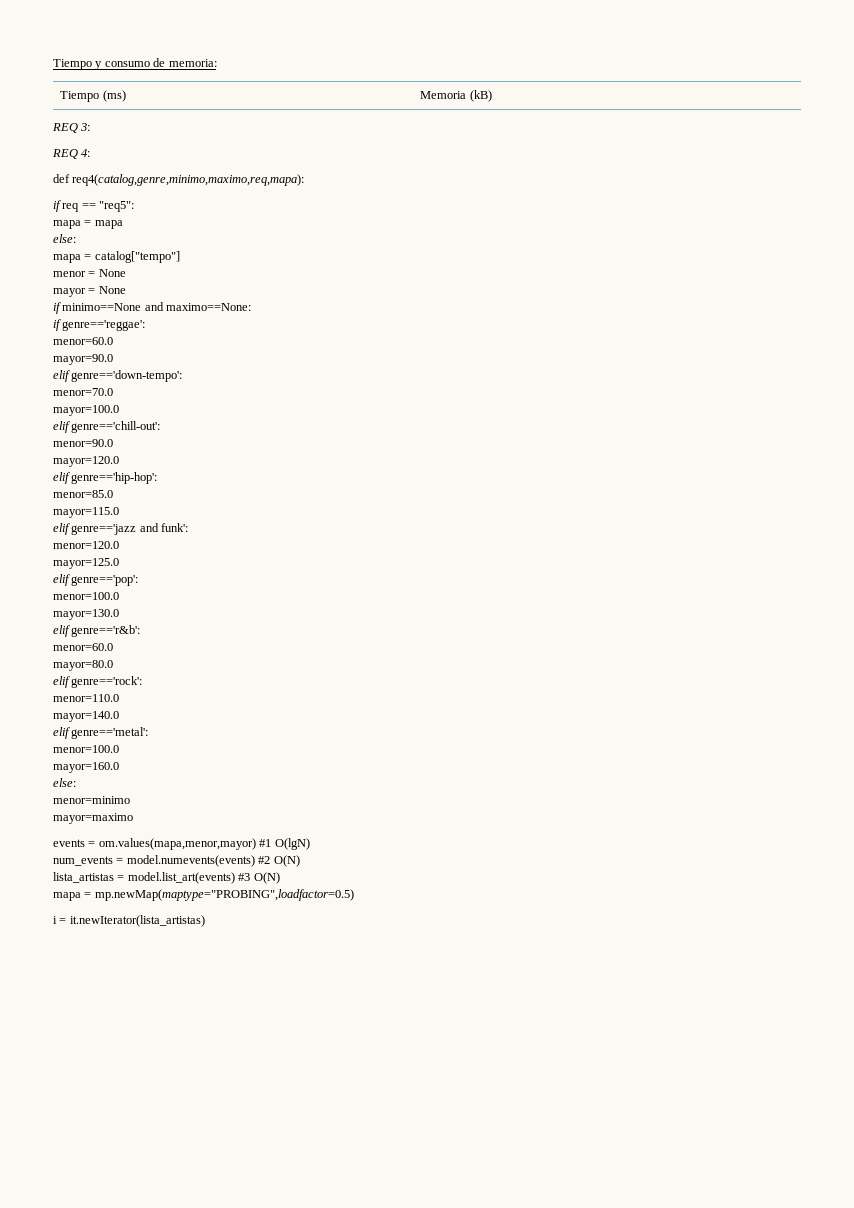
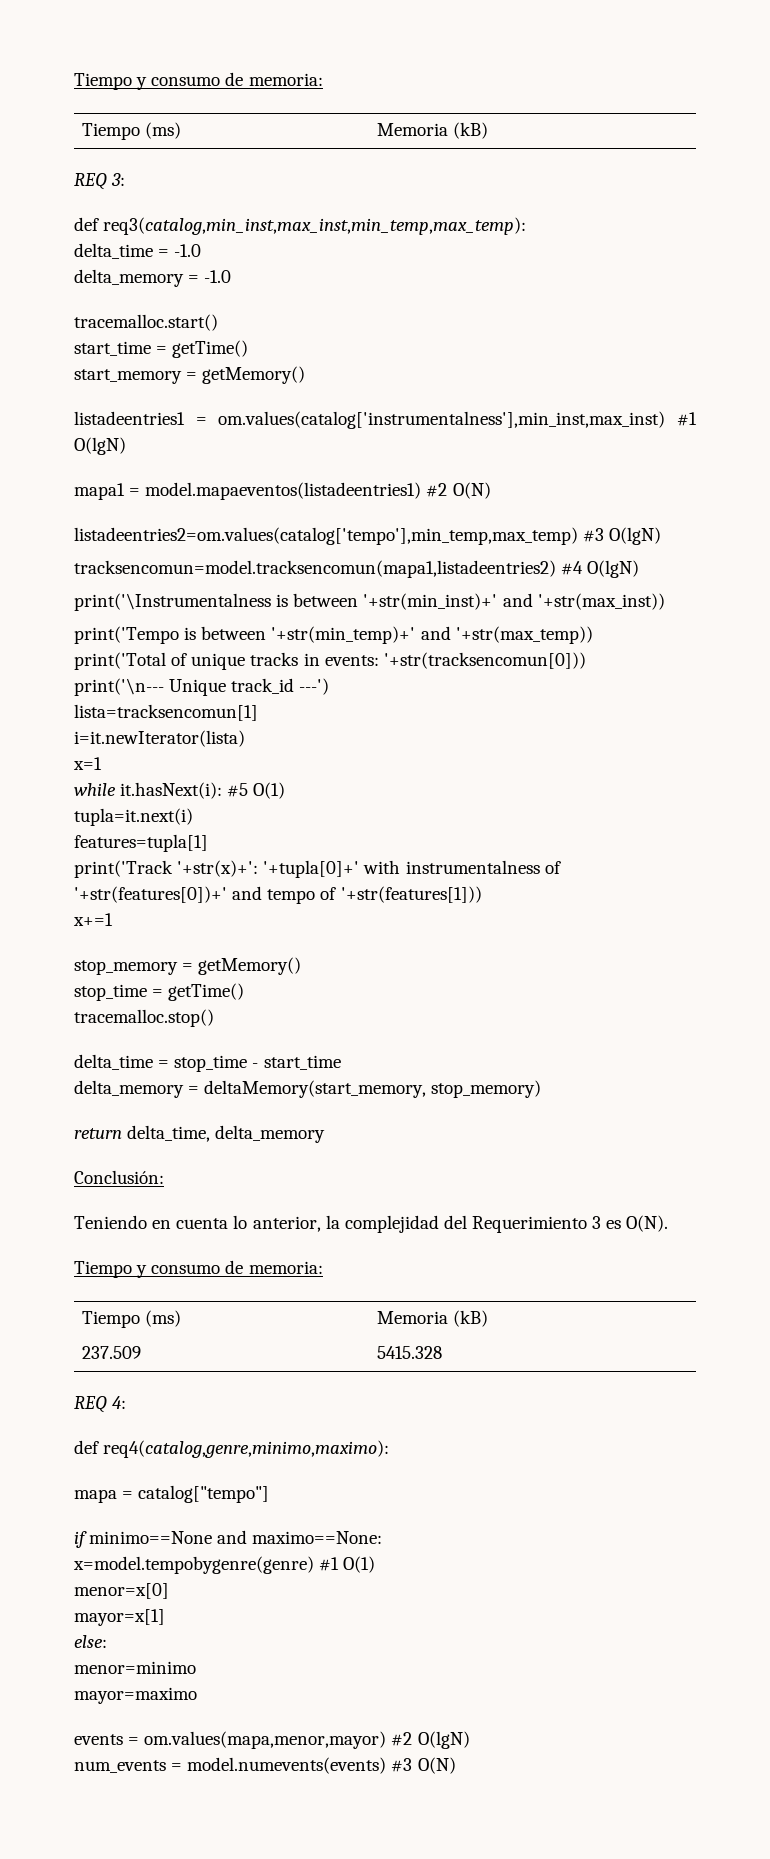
[52,149,91,159] [53,174,305,186] [53,200,135,212] [53,220,123,229] [53,234,76,243] [53,251,180,263] [53,269,126,277] [53,286,126,297] [53,302,252,314] [53,319,146,331] [53,337,113,345] [53,354,113,365] [53,370,183,382] [53,388,113,396] [53,405,119,416] [53,421,161,433] [53,439,113,447] [53,456,119,467] [53,472,158,484] [53,490,113,498] [53,507,119,518] [53,523,189,535] [53,541,119,549] [53,558,119,569] [53,574,139,586] [53,592,119,600] [53,609,119,620] [53,625,141,637] [53,643,113,651] [53,660,113,671] [53,676,143,688] [53,694,119,702] [53,711,119,722] [53,727,149,739] [53,745,119,753] [53,762,119,773] REQ 4: // def req4(catalog,genre,minimo,maximo,req,mapa): // if req == "req5": // mapa = mapa // else: // mapa = catalog["tempo"] // menor = None // mayor = None // if minimo==None and maximo==None: // if genre=='reggae': // menor=60.0 // mayor=90.0 // elif genre=='down-tempo': // menor=70.0 // mayor=100.0 // elif genre=='chill-out': // menor=90.0 // mayor=120.0 // elif genre=='hip-hop': // menor=85.0 // mayor=115.0 // elif genre=='jazz and funk': // menor=120.0 // mayor=125.0 // elif genre=='pop': // menor=100.0 // mayor=130.0 // elif genre=='r&b': // menor=60.0 // mayor=80.0 // elif genre=='rock': // menor=110.0 // mayor=140.0 // elif genre=='metal': // menor=100.0 // mayor=160.0 -> [74,217,527,235] [74,243,202,259] [74,269,232,287] [74,314,218,331] [74,340,249,358] [74,366,306,384] [74,411,697,429] [74,437,126,455] [74,482,491,500] [74,527,662,545] [74,560,640,578] [74,593,665,611] [74,626,593,644] [74,652,586,670] [74,678,330,696] [74,704,258,721] [74,730,245,747] [73,757,102,770] [74,782,286,799] [74,808,193,826] [74,834,208,852] [74,860,561,878] [74,886,482,904] [73,913,113,926] [74,957,302,975] [74,983,245,1001] [74,1009,214,1027] [74,1054,341,1072] [74,1080,542,1098] [74,1125,326,1143] [74,1170,164,1184] [74,1215,669,1233] [74,1260,323,1278] [81,1310,181,1328] [376,1310,488,1327] [81,1346,141,1359] [376,1346,442,1359] [74,1396,127,1413] [74,1440,390,1458] [74,1485,270,1503] [74,1530,383,1548] [73,1556,376,1574] [74,1583,169,1599] [74,1609,165,1626] def req3(catalog,min_inst,max_inst,min_temp,max_temp): // delta_time = -1.0 // delta_memory = -1.0 // tracemalloc.start() // start_time = getTime() // start_memory = getMemory() // listadeentries1 = om.values(catalog['instrumentalness'],min_inst,max_inst) #1 O(lgN) // mapa1 = model.mapaeventos(listadeentries1) #2 O(N) // listadeentries2=om.values(catalog['tempo'],min_temp,max_temp) #3 O(lgN) // tracksencomun=model.tracksencomun(mapa1,listadeentries2) #4 O(lgN) // print('\Instrumentalness is between '+str(min_inst)+' and '+str(max_inst)) // print('Tempo is between '+str(min_temp)+' and '+str(max_temp)) // print('Total of unique tracks in events: '+str(tracksencomun[0])) // print('\n--- Unique track_id ---') // lista=tracksencomun[1] // i=it.newIterator(lista) // x=1 // while it.hasNext(i): #5 O(1) // tupla=it.next(i) // features=tupla[1] // print('Track '+str(x)+': '+tupla[0]+' with instrumentalness of '+str(features[0])+' and tempo of '+str(features[1])) // x+=1 // stop_memory = getMemory() // stop_time = getTime() // tracemalloc.stop() // delta_time = stop_time - start_time // delta_memory = deltaMemory(start_memory, stop_memory) // return delta_time, delta_memory // Conclusión: // Teniendo en cuenta lo anterior, la complejidad del Requerimiento 3 es O(N). // Tiempo y consumo de memoria: // Tiempo (ms) | Memoria (kB) // 237.509 | 5415.328 // REQ 4: // def req4(catalog,genre,minimo,maximo): // mapa = catalog["tempo"] // if minimo==None and maximo==None: // x=model.tempobygenre(genre) #1 O(1) // menor=x[0] // mayor=x[1]
[259,839,272,847] #1 -> [391,1732,413,1746] #2
[258,855,300,867] [53,872,280,884] [53,889,354,901] [53,915,205,927] #2 O(N) // lista_artistas = model.list_art(events) #3 O(N) // mapa = mp.newMap(maptype="PROBING",loadfactor=0.5) // i = it.newIterator(lista_artistas) -> [391,1757,456,1774] #3 O(N)

